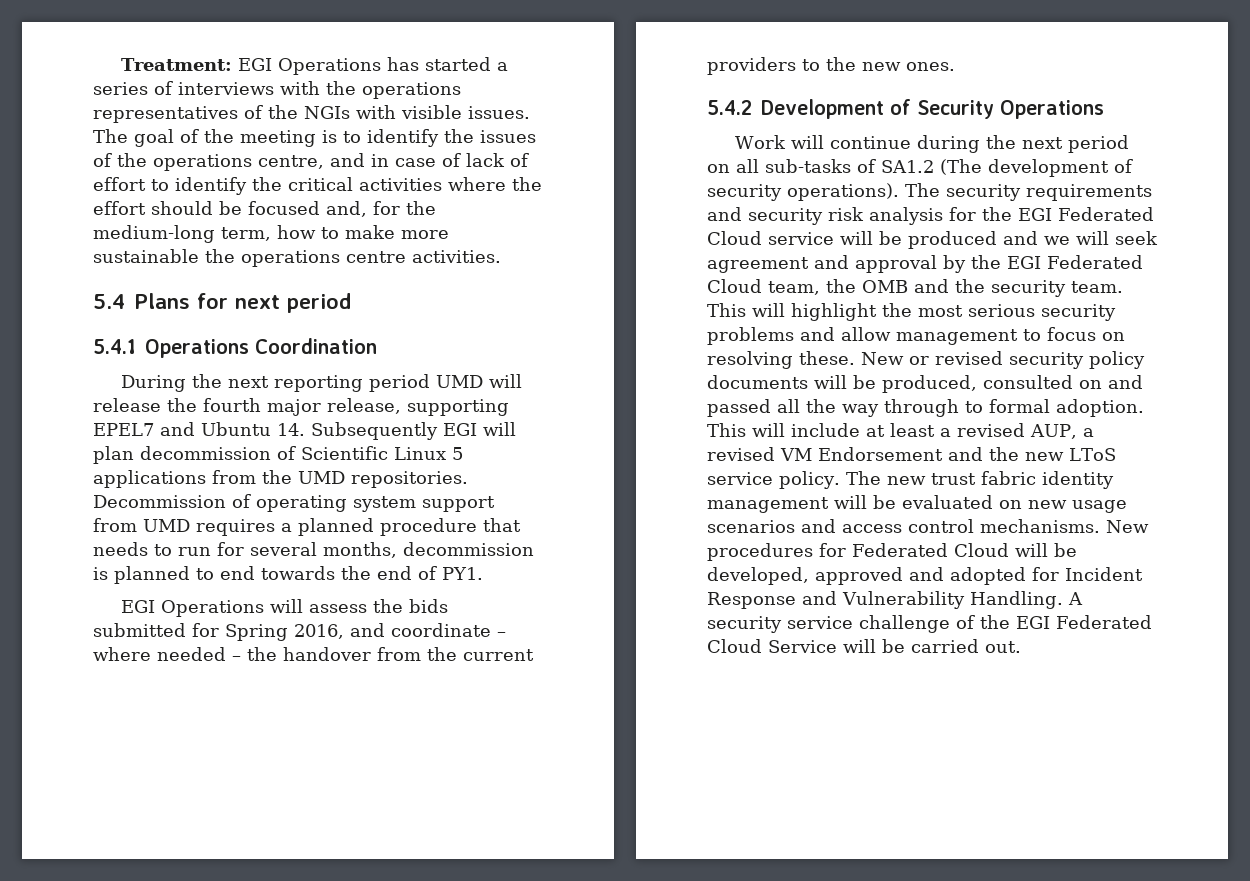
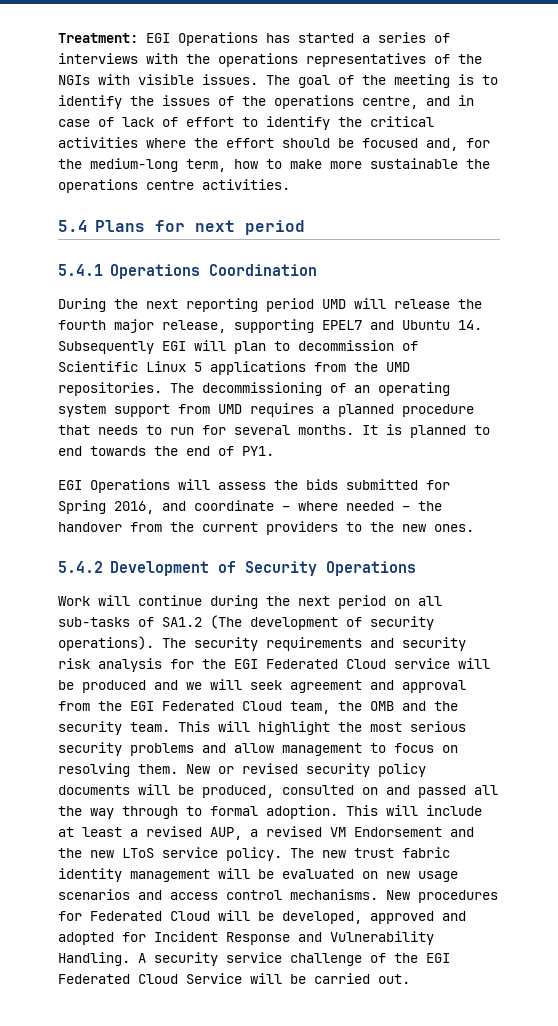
(134, 455) none -> [274,341,290,351] to
[93,494,251,508] Decommission of -> [170,382,370,396] The decommissioning of an
[323,542,534,558] months, decommission -> [298,425,378,435] months. It
[943,255,966,273] by -> [58,701,90,711] from
[799,351,855,365] these. -> [138,764,178,774] them.

